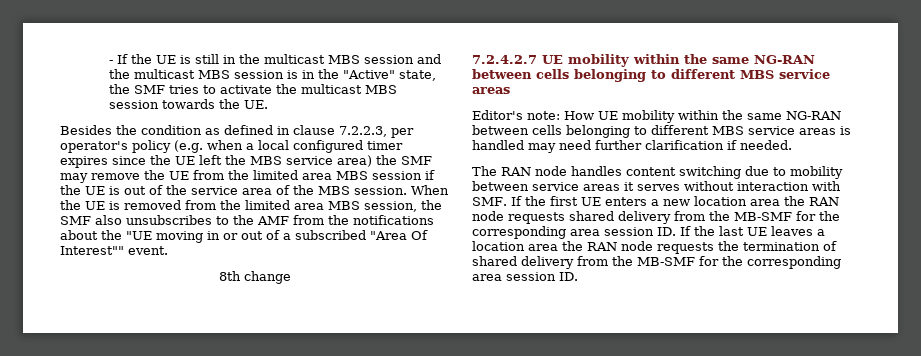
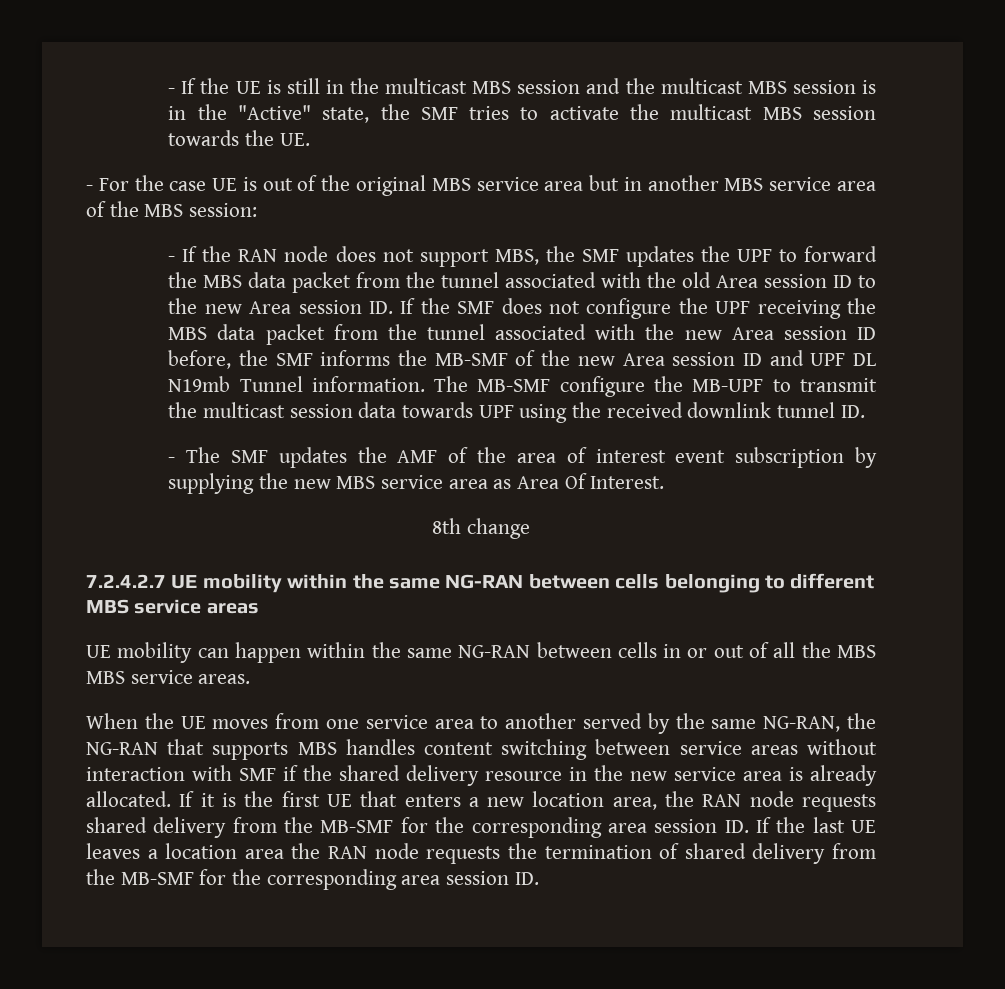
[60,125,414,138] [60,140,403,153] [60,155,432,168] [60,170,435,183] [60,185,81,195] Besides the condition as defined in clause 7.2.2.3, per operator's policy (e.g. when a local configured timer expires since the UE left the MBS service area) the SMF may remove the UE from the limited area MBS session if the -> [86,175,207,191] - For the case
(187, 190) none -> [355,175,764,196] original MBS service area but in another MBS
[354,185,449,195] [60,200,442,212] [60,215,434,225] [60,230,428,243] [60,246,168,255] session. When the UE is removed from the limited area MBS session, the SMF also unsubscribes to the AMF from the notifications about the "UE moving in or out of a subscribed "Area Of Interest"" event. -> [189,203,258,217] [168,246,877,267] [168,272,876,293] [168,298,876,319] [168,324,876,345] [168,350,877,369] [168,376,878,397] [168,402,865,423] [168,447,877,468] [168,473,665,494] session: // - If the RAN node does not support MBS, the SMF updates the UPF to forward the MBS data packet from the tunnel associated with the old Area session ID to the new Area session ID. If the SMF does not configure the UPF receiving the MBS data packet from the tunnel associated with the new Area session ID before, the SMF informs the MB-SMF of the new Area session ID and UPF DL N19mb Tunnel information. The MB-SMF configure the MB-UPF to transmit the multicast session data towards UPF using the received downlink tunnel ID. // - The SMF updates the AMF of the area of interest event subscription by supplying the new MBS service area as Area Of Interest.
[472,110,841,123] [472,125,851,138] [472,140,792,153] [472,166,843,179] Editor's note: How UE mobility within the same NG-RAN between cells belonging to different MBS service areas is handled may need further clarification if needed. // The RAN node handles content switching due to mobility -> [86,642,876,663] [86,670,251,684] [86,713,876,734] [86,739,588,760] UE mobility can happen within the same NG-RAN between cells in or out of all the MBS MBS service areas. // When the UE moves from one service area to another served by the same NG-RAN, the NG-RAN that supports MBS handles content switching
[624,182,680,191] it serves -> (798, 750) none
[472,196,522,206] SMF. If -> [239,765,877,786] [86,791,236,807] SMF if the shared delivery resource in the new service area is already allocated. If it is
(601, 201) none -> [360,791,398,807] that
[749,199,780,206] area -> [612,797,657,810] area,

